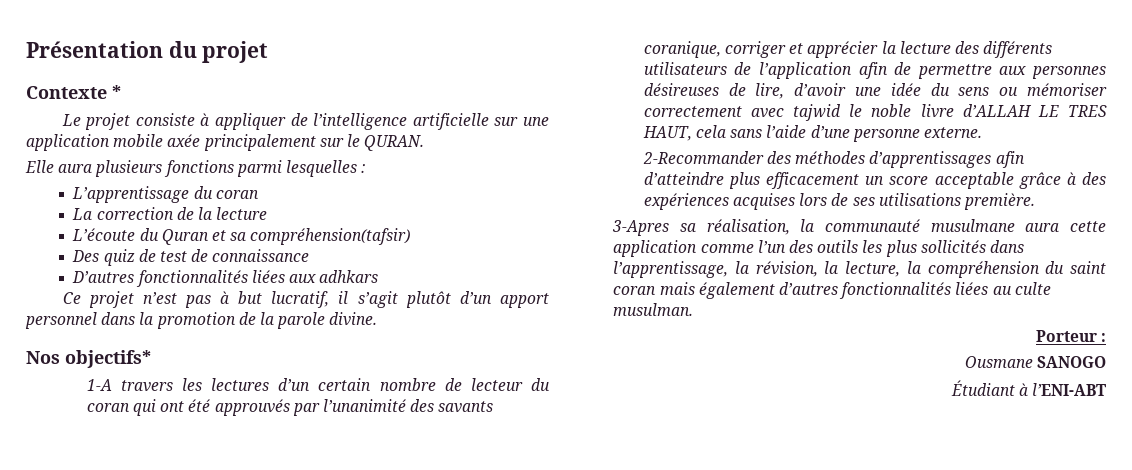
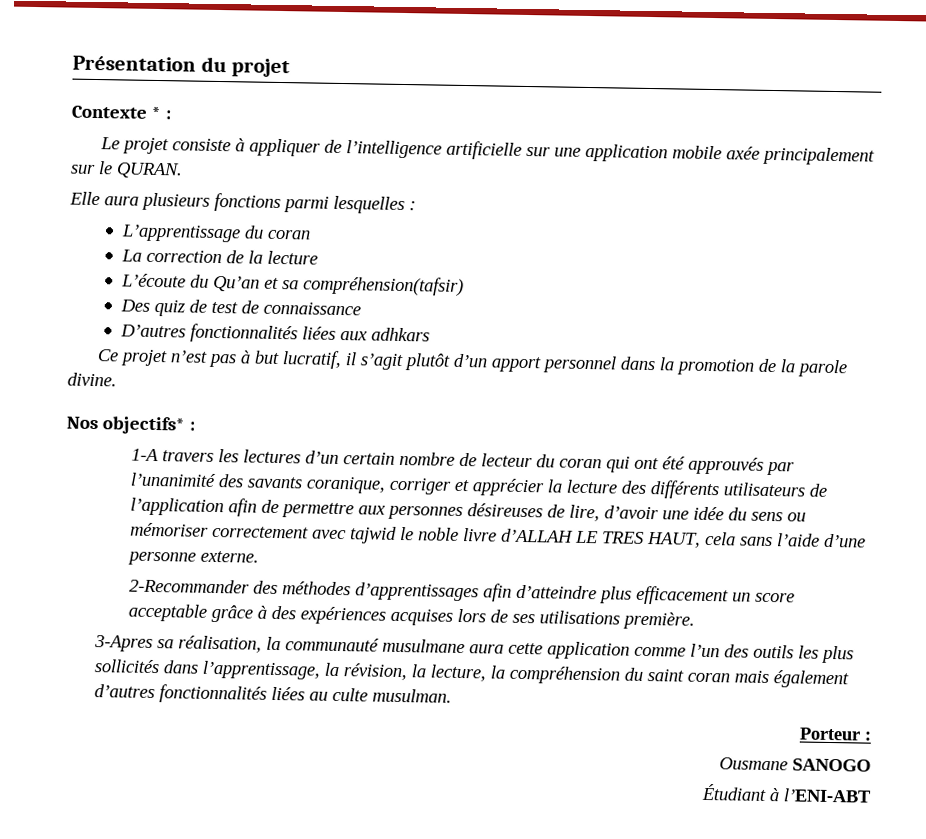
(121, 92) none -> [165,110,172,120] :
[161,229,209,245] Quran -> [212,275,260,292] Qu’an
(151, 359) none -> [189,421,196,431] :

